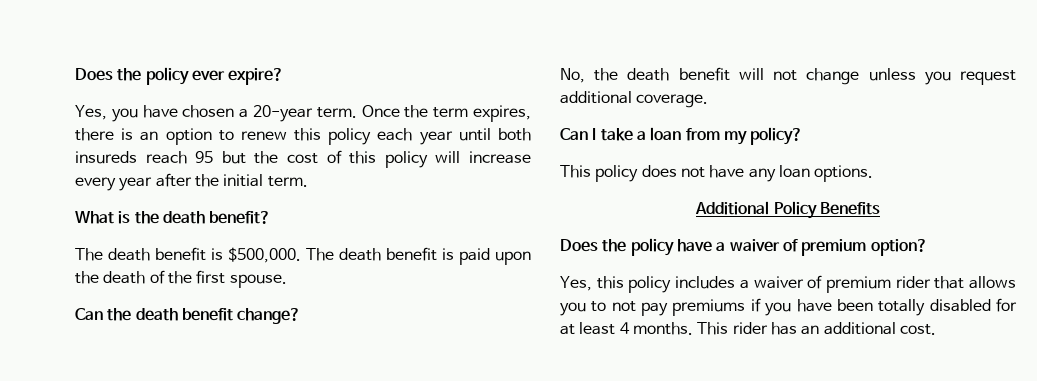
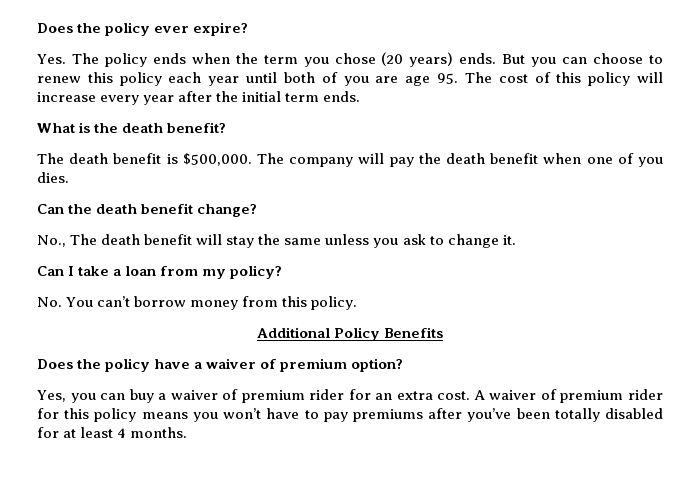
[75,105,531,122] [75,128,212,145] Yes, you have chosen a 20-year term. Once the term expires, there is an option -> [37,52,644,67] Yes. The policy ends when the term you chose (20 years) ends. But you can choose
[75,151,279,164] insureds reach 95 but the -> [321,72,492,86] of you are age 95. The
[267,176,308,187] term. -> [285,91,361,102] term ends.
[339,247,531,265] [75,270,287,288] death benefit is paid upon the death of the first spouse. -> [289,153,663,167] [37,172,69,183] company will pay the death benefit when one of you dies.
[560,68,619,83] No, the -> [37,234,98,247] No., The
[773,68,1016,85] [560,91,709,108] not change unless you request additional coverage. -> [226,234,516,248] stay the same unless you ask to change it.
[560,165,874,182] This policy does not have any loan options. -> [37,296,358,310] No. You can’t borrow money from this policy.
[596,276,736,293] this policy includes -> [70,389,154,403] you can buy
[934,276,1017,289] [560,298,832,316] that allows you to not pay premiums if you have -> [348,389,663,403] [37,408,512,422] for an extra cost. A waiver of premium rider for this policy means you won’t have to pay premiums after you’ve
[697,322,936,335] This rider has an additional cost. -> (188, 432) none

